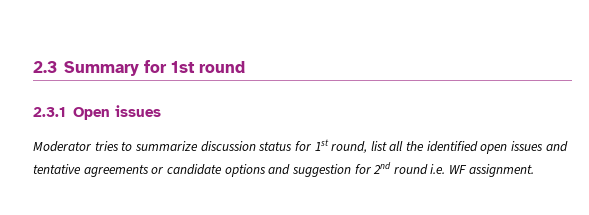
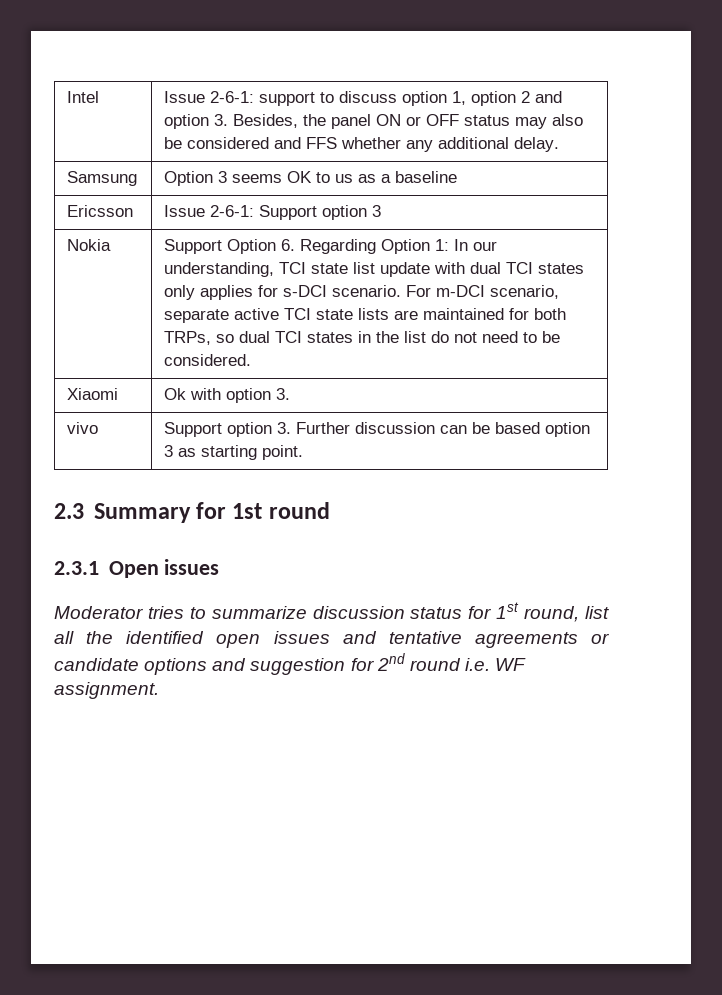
(33, 67) none -> [67,91,100,103] [164,91,563,106] [164,114,584,129] [164,137,560,152] [67,171,138,186] [164,171,458,186] [67,205,134,217] [164,205,382,220] [67,239,112,251] [164,239,498,254] [164,262,585,277] [164,285,560,300] [164,308,567,323] [164,331,561,345] [164,354,252,366] [67,388,119,400] [164,388,291,403] [67,422,99,434] [164,422,591,437] [164,445,304,460] Intel | Issue 2-6-1: support to discuss option 1, option 2 and option 3. Besides, the panel ON or OFF status may also be considered and FFS whether any additional delay. // Samsung | Option 3 seems OK to us as a baseline // Ericsson | Issue 2-6-1: Support option 3 // Nokia | Support Option 6. Regarding Option 1: In our understanding, TCI state list update with dual TCI states only applies for s-DCI scenario. For m-DCI scenario, separate active TCI state lists are maintained for both TRPs, so dual TCI states in the list do not need to be considered. // Xiaomi | Ok with option 3. // vivo | Support option 3. Further discussion can be based option 3 as starting point. //

